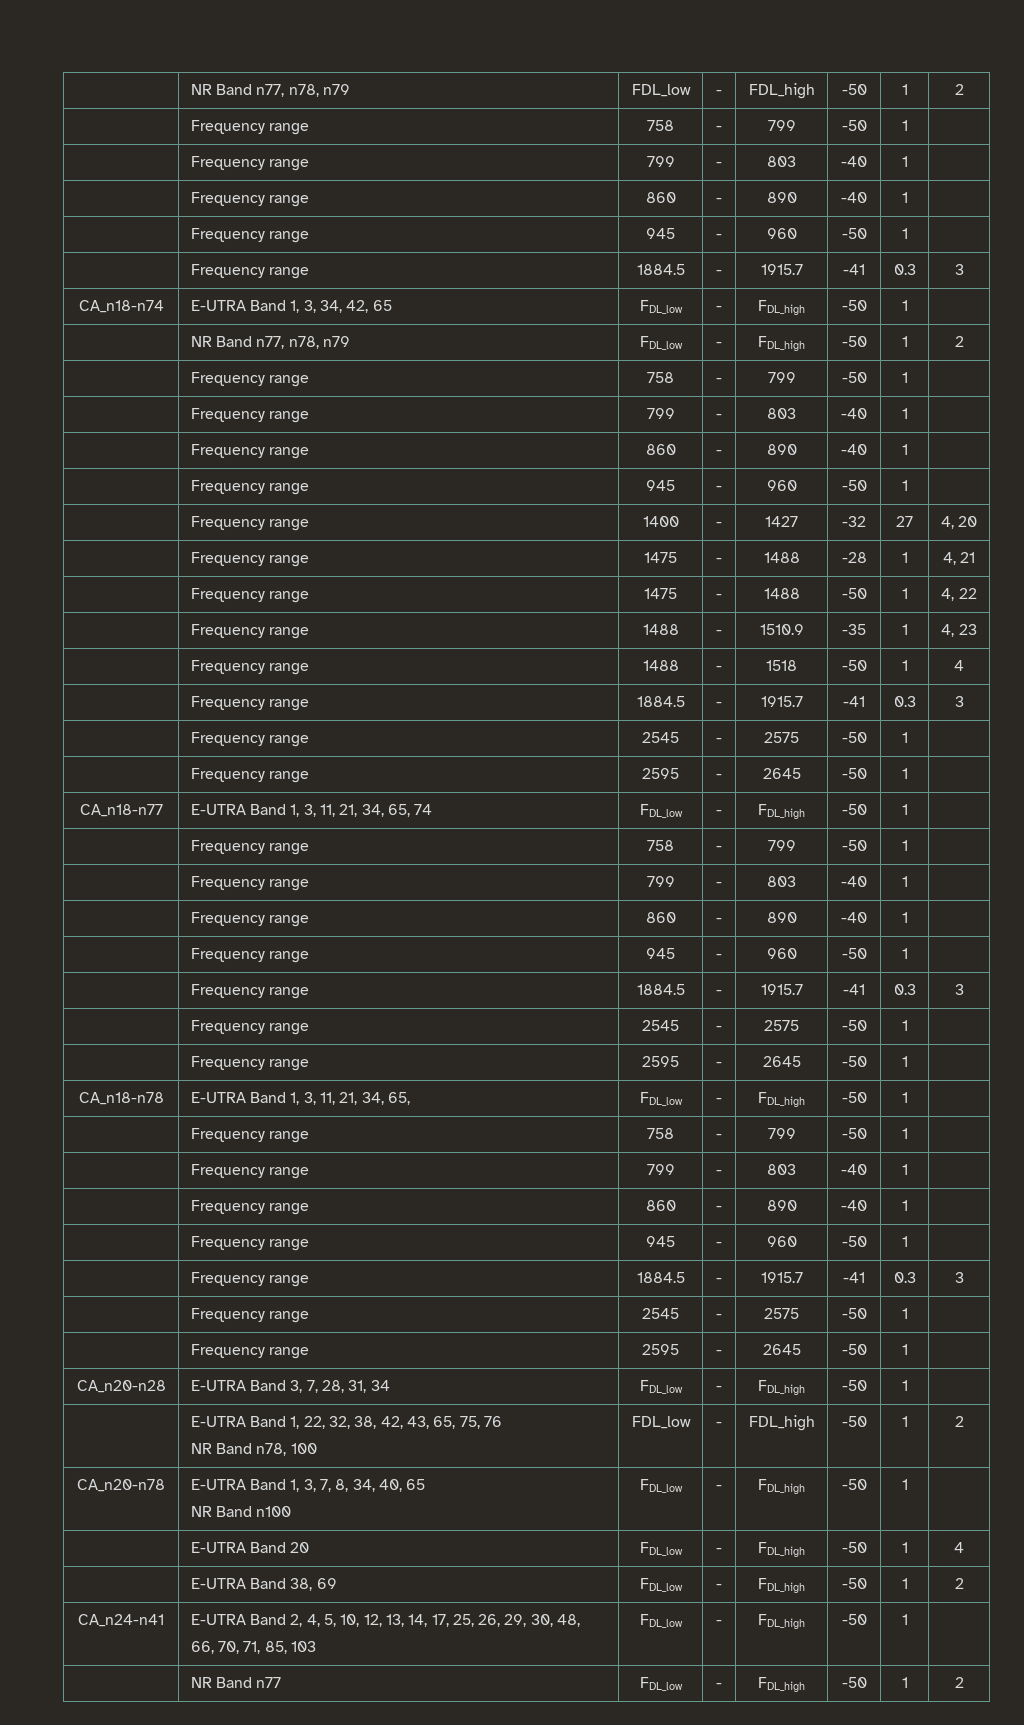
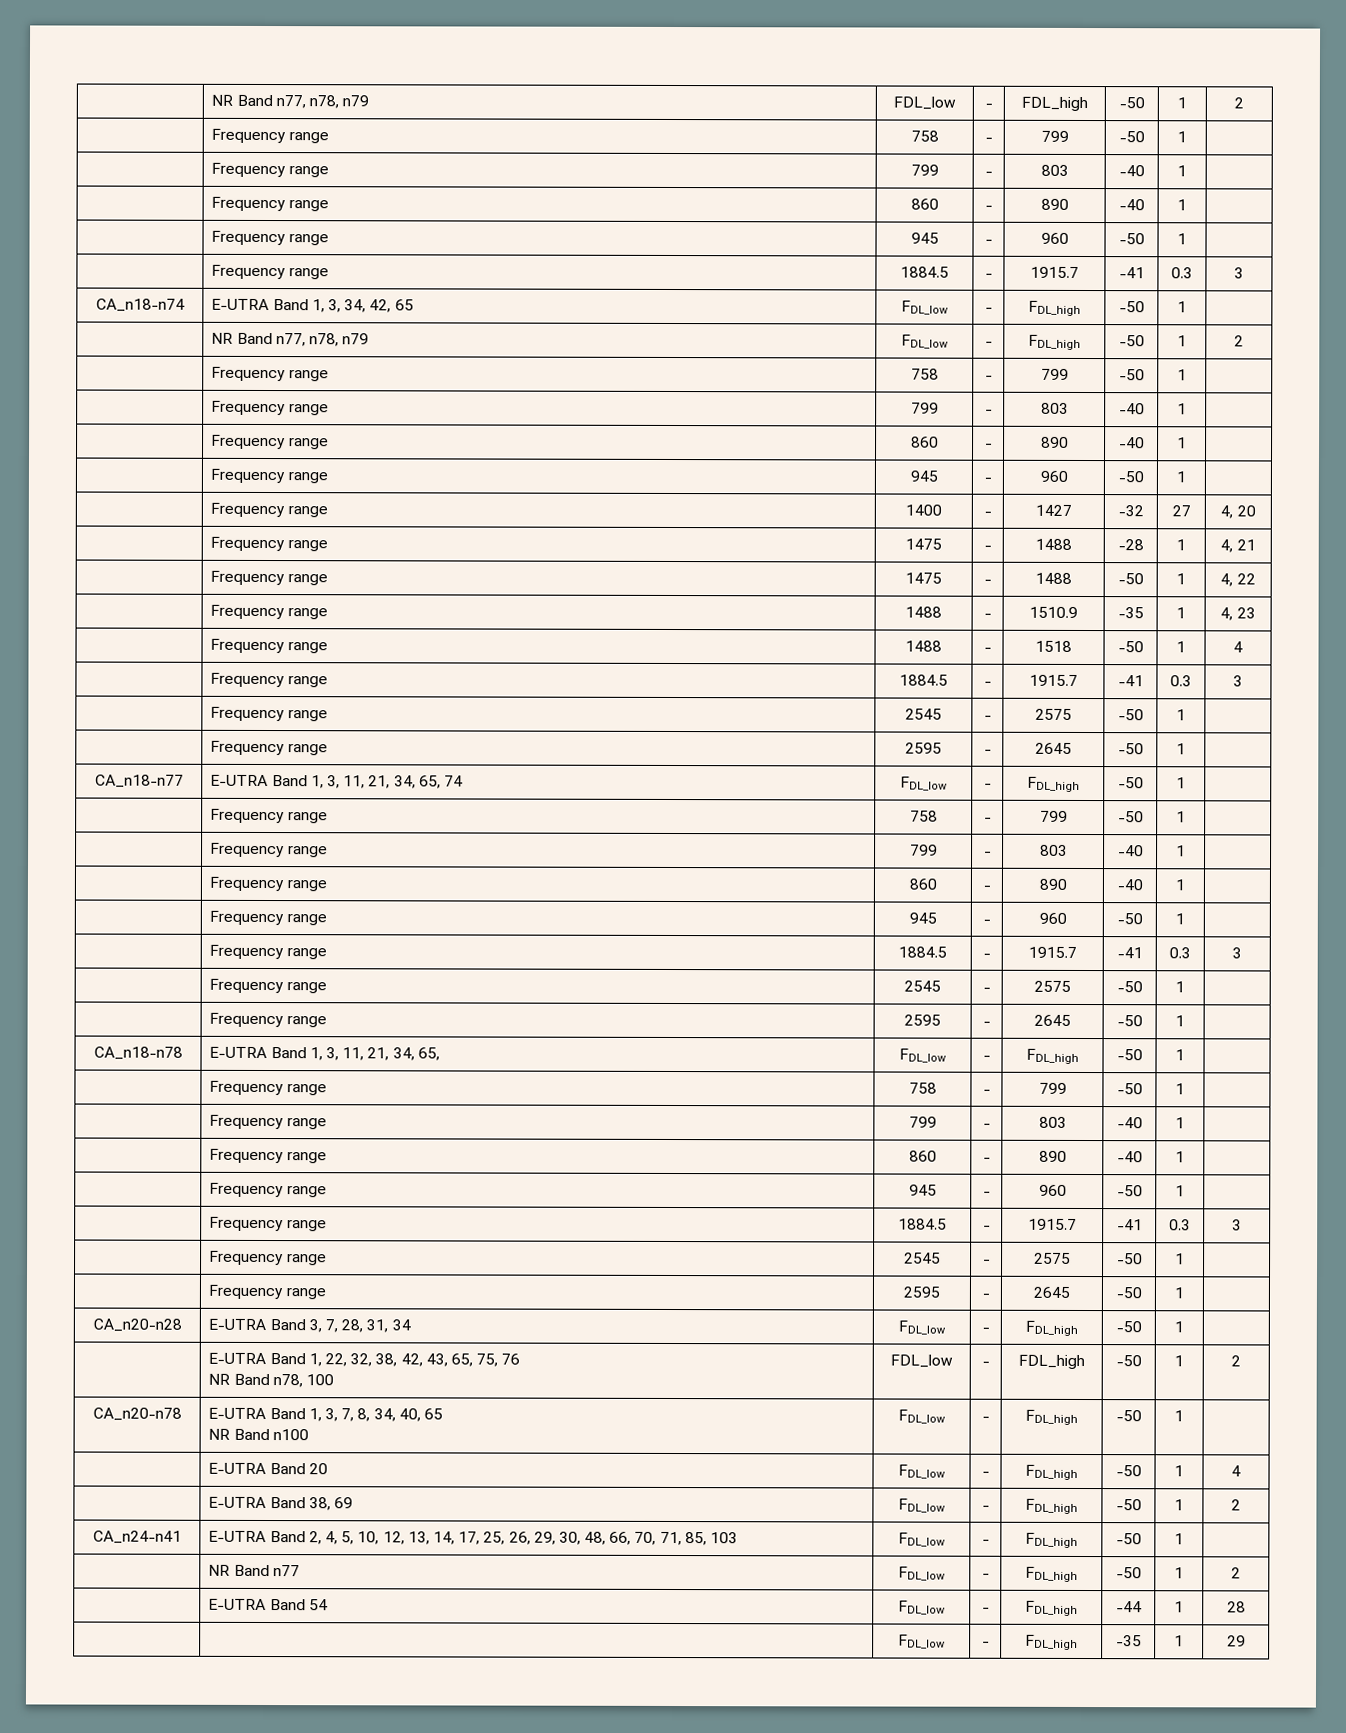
(964, 1682) none -> [208,1598,328,1611] [898,1600,946,1615] [981,1607,990,1612] [1025,1600,1078,1616] [1115,1601,1142,1613] [1174,1601,1184,1613] [1226,1601,1246,1613] [898,1634,946,1649] [981,1641,990,1646] [1025,1634,1078,1650] [1115,1635,1142,1647] [1174,1635,1184,1647] [1226,1635,1246,1647] // | E-UTRA Band 54 | FDL_low | - | FDL_high | -44 | 1 | 28 // | | FDL_low | - | FDL_high | -35 | 1 | 29

